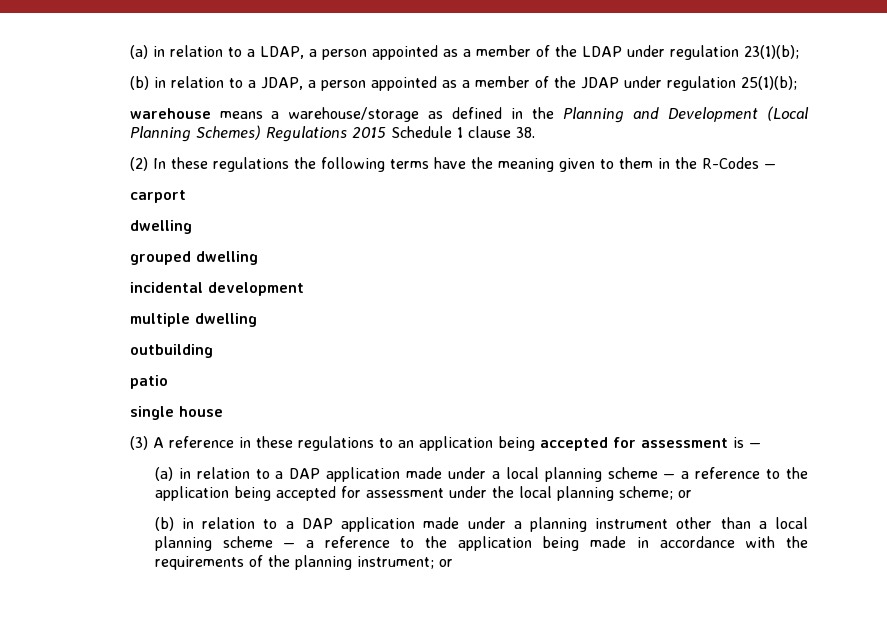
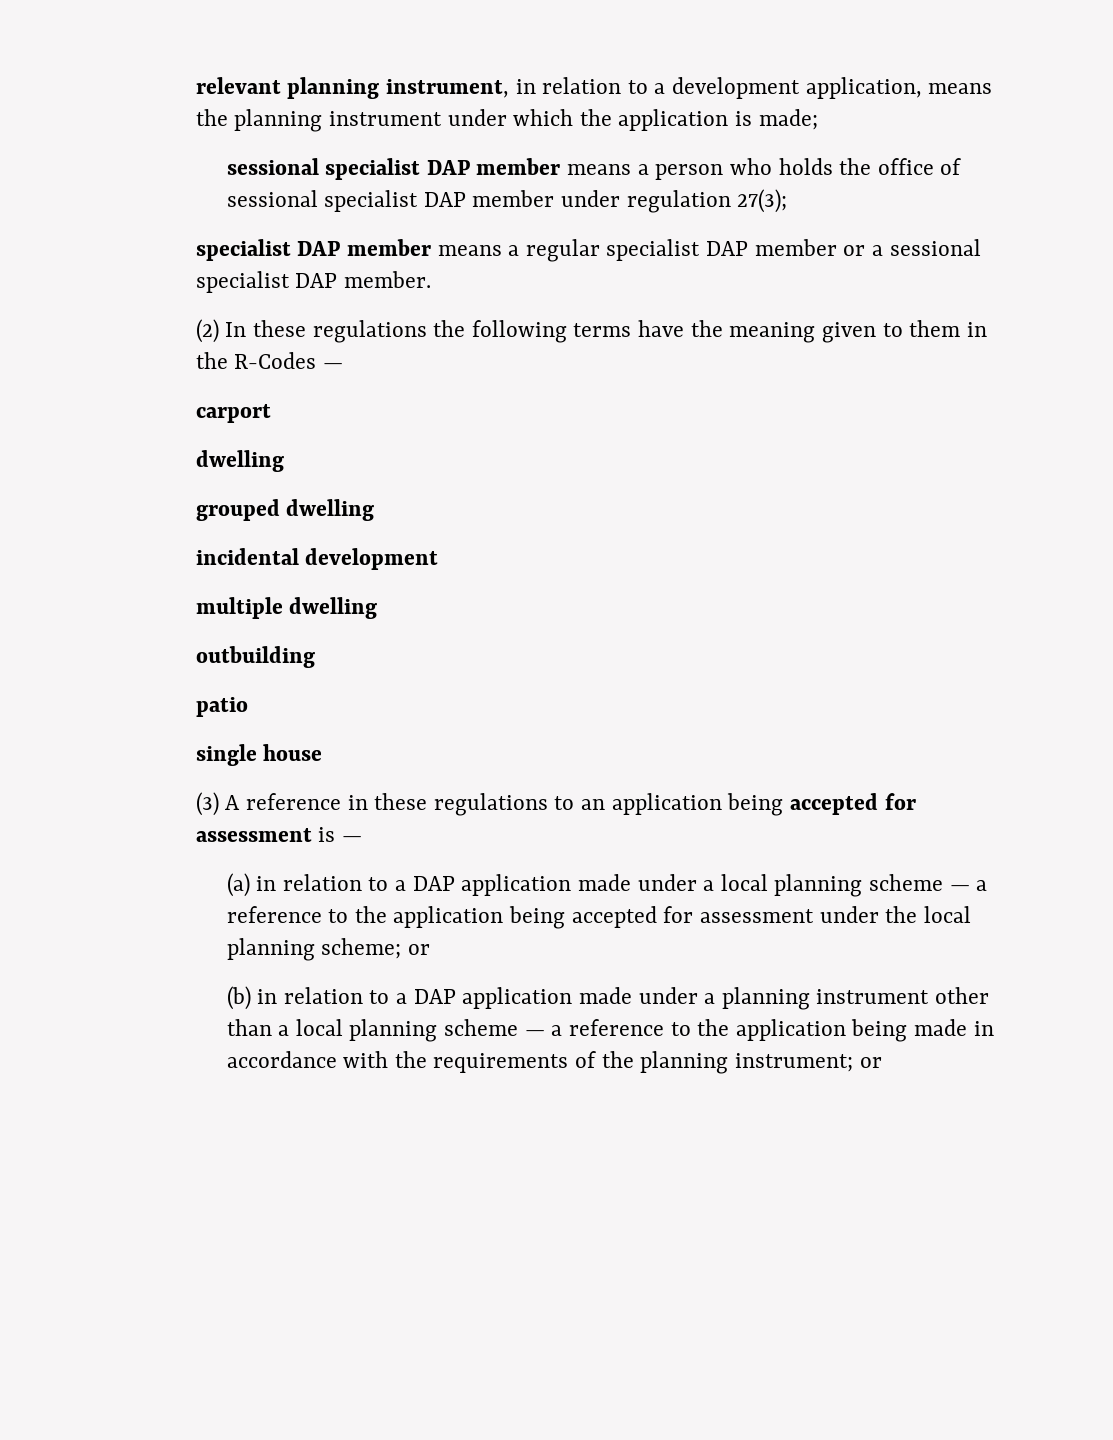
[129,45,799,60] [129,76,797,91] [129,106,810,123] [129,125,535,142] (a) in relation to a LDAP, a person appointed as a member of the LDAP under regulation 23(1)(b); // (b) in relation to a JDAP, a person appointed as a member of the JDAP under regulation 25(1)(b); // warehouse means a warehouse/storage as defined in the Planning and Development (Local Planning Schemes) Regulations 2015 Schedule 1 clause 38. -> [195,77,993,99] [195,109,818,132] [226,158,962,180] [226,189,788,213] [195,239,981,262] [195,271,431,293] relevant planning instrument, in relation to a development application, means the planning instrument under which the application is made; // sessional specialist DAP member means a person who holds the office of sessional specialist DAP member under regulation 27(3); // specialist DAP member means a regular specialist DAP member or a sessional specialist DAP member.

